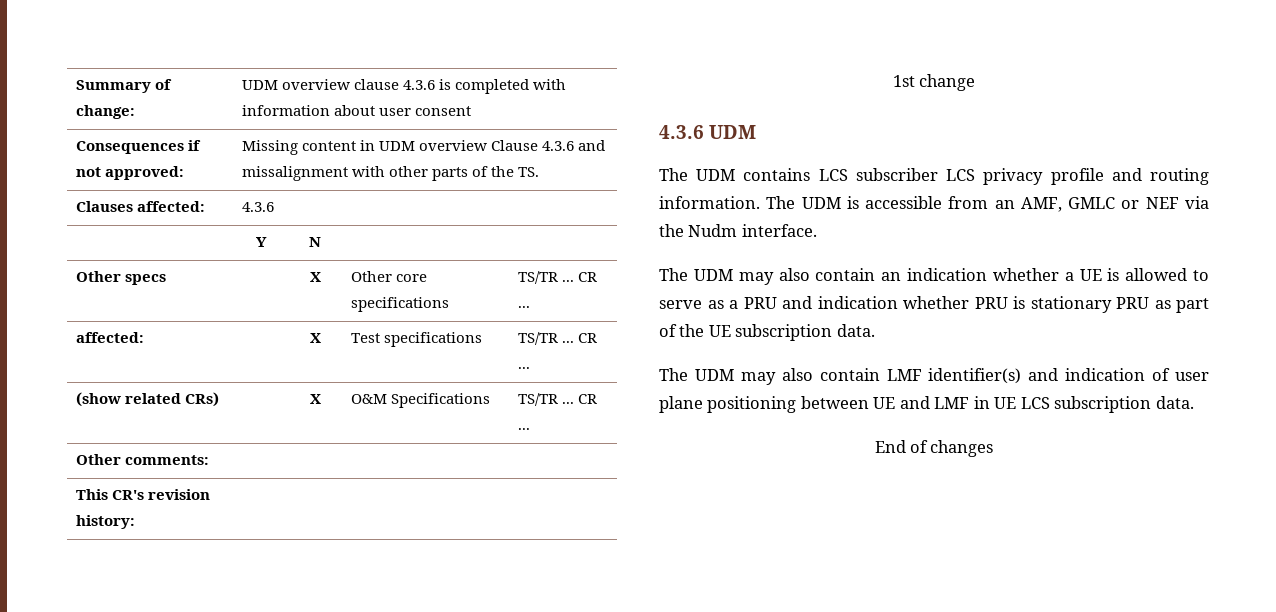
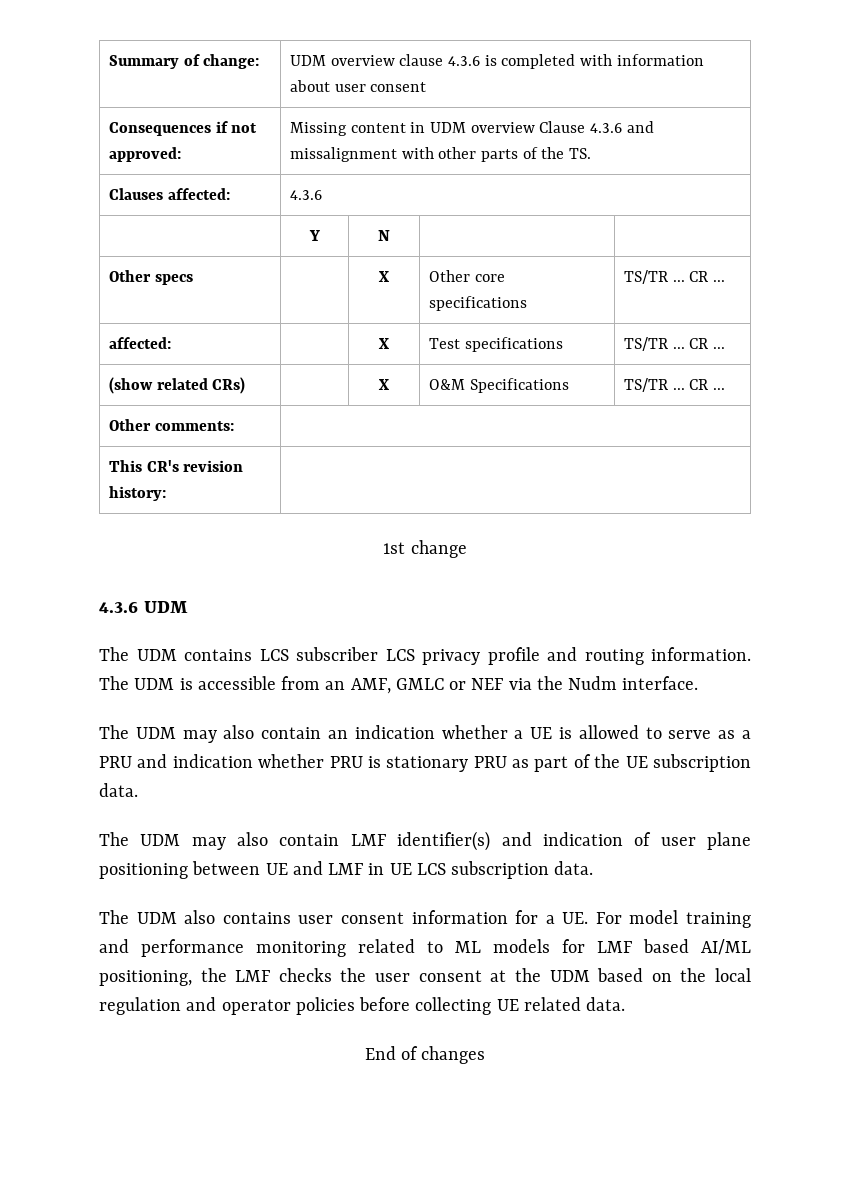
(1194, 402) none -> [99,910,751,928] [99,939,751,957] [99,968,752,986] [99,997,626,1015] // The UDM also contains user consent information for a UE. For model training and performance monitoring related to ML models for LMF based AI/ML positioning, the LMF checks the user consent at the UDM based on the local regulation and operator policies before collecting UE related data.

